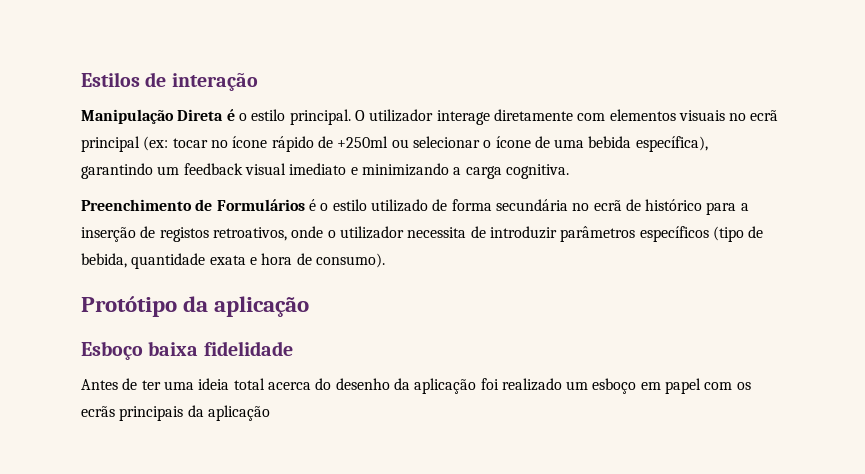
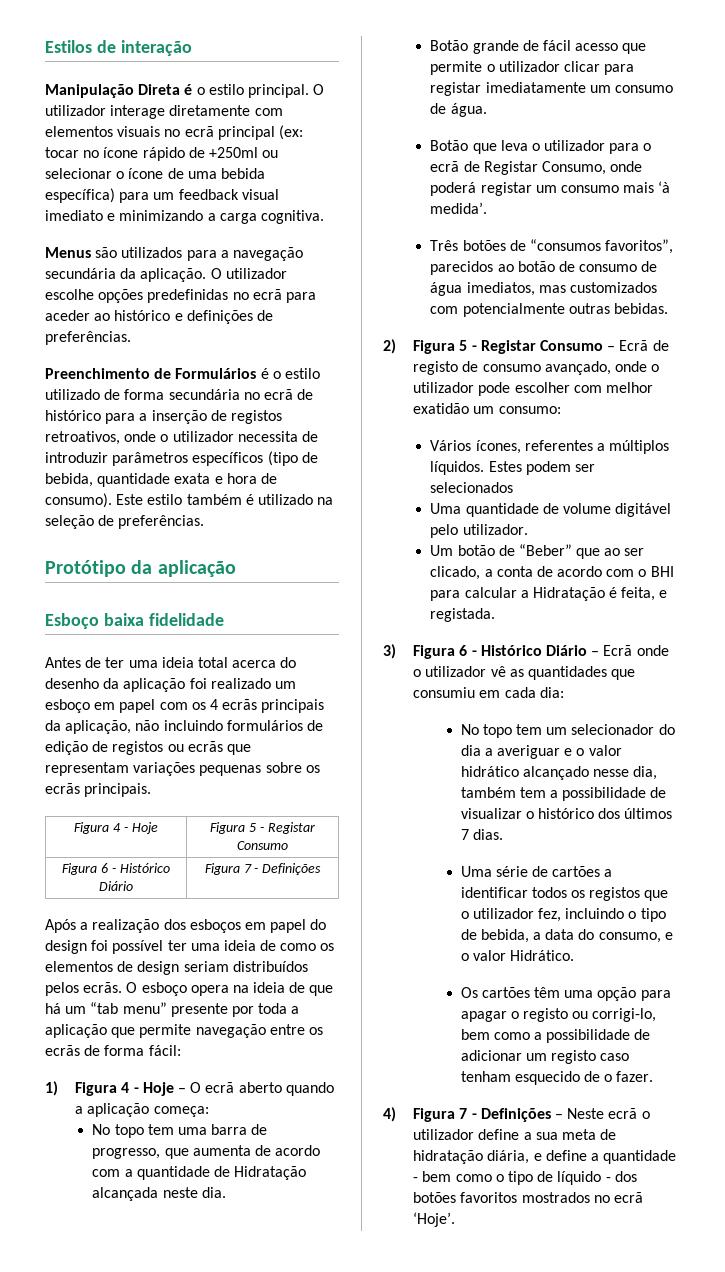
[635,136,708,152] [81,163,153,179] específica), garantindo -> [45,188,150,203] específica) para
(569, 171) none -> [45,247,303,261] [45,268,287,282] [45,289,316,303] [45,310,273,324] [45,331,131,345] // Menus são utilizados para a navegação secundária da aplicação. O utilizador escolhe opções predefinidas no ecrã para aceder ao histórico e definições de preferências.
(385, 260) none -> [116,494,334,505] [45,515,205,529] Este estilo também é utilizado na seleção de preferências.
(751, 386) none -> [209,699,218,710] 4
[207,405,270,421] aplicação -> [65,720,323,734] [45,741,251,755] [45,762,320,776] [45,783,152,797] [74,822,158,834] [210,822,315,834] [237,841,288,850] [62,863,170,875] [99,881,133,891] [204,863,322,875] [45,919,327,933] [45,940,335,954] [45,961,308,975] [45,982,334,996] [45,1002,300,1017] [45,1024,323,1038] [45,1045,181,1056] [45,1081,334,1096] [75,1103,209,1117] [92,1124,268,1138] [92,1145,321,1159] [92,1166,307,1180] [92,1187,226,1201] [430,40,647,54] [430,61,635,75] [430,82,673,96] [430,103,487,117] [430,140,652,154] [430,161,643,175] [430,181,671,196] [430,202,488,214] [430,239,674,254] [430,261,658,275] [430,282,657,296] [430,303,668,317] [383,339,669,354] [413,361,660,375] [413,382,654,396] [413,403,561,414] [430,440,670,454] [430,461,595,475] [430,482,514,493] [430,503,672,517] [430,524,528,538] [430,544,645,559] [430,566,674,580] [430,587,668,601] [430,608,496,622] [383,644,669,659] [413,666,636,680] [413,687,564,698] [460,724,675,738] [460,745,622,759] [460,766,658,780] [460,787,667,801] [460,808,673,819] [460,829,503,840] [460,866,613,877] [460,887,669,901] [460,908,666,922] [460,929,673,943] [460,950,575,961] [460,987,671,1001] [460,1008,657,1022] [460,1029,651,1043] [460,1050,630,1064] [460,1071,654,1085] [383,1107,650,1122] [413,1129,617,1140] [413,1150,677,1164] [413,1171,637,1185] [413,1192,644,1203] [413,1212,456,1227] aplicação, não incluindo formulários de edição de registos ou ecrãs que representam variações pequenas sobre os ecrãs principais. // Figura 4 - Hoje | Figura 5 - Registar Consumo // Figura 6 - Histórico Diário | Figura 7 - Definições // Após a realização dos esboços em papel do design foi possível ter uma ideia de como os elementos de design seriam distribuídos pelos ecrãs. O esboço opera na ideia de que há um “tab menu” presente por toda a aplicação que permite navegação entre os ecrãs de forma fácil: // 1) Figura 4 - Hoje – O ecrã aberto quando a aplicação começa: // No topo tem uma barra de progresso, que aumenta de acordo com a quantidade de Hidratação alcançada neste dia. // Botão grande de fácil acesso que permite o utilizador clicar para registar imediatamente um consumo de água. // Botão que leva o utilizador para o ecrã de Registar Consumo, onde poderá registar um consumo mais ‘à medida’. // Três botões de “consumos favoritos”, parecidos ao botão de consumo de água imediatos, mas customizados com potencialmente outras bebidas. // 2) Figura 5 - Registar Consumo – Ecrã de registo de consumo avançado, onde o utilizador pode escolher com melhor exatidão um consumo: // Vários ícones, referentes a múltiplos líquidos. Estes podem ser selecionados // Uma quantidade de volume digitável pelo utilizador. // Um botão de “Beber” que ao ser clicado, a conta de acordo com o BHI para calcular a Hidratação é feita, e registada. // 3) Figura 6 - Histórico Diário – Ecrã onde o utilizador vê as quantidades que consumiu em cada dia: // No topo tem um selecionador do dia a averiguar e o valor hidrático alcançado nesse dia, também tem a possibilidade de visualizar o histórico dos últimos 7 dias. // Uma série de cartões a identificar todos os registos que o utilizador fez, incluindo o tipo de bebida, a data do consumo, e o valor Hidrático. // Os cartões têm uma opção para apagar o registo ou corrigi-lo, bem como a possibilidade de adicionar um registo caso tenham esquecido de o fazer. // 4) Figura 7 - Definições – Neste ecrã o utilizador define a sua meta de hidratação diária, e define a quantidade - bem como o tipo de líquido - dos botões favoritos mostrados no ecrã ‘Hoje’.

